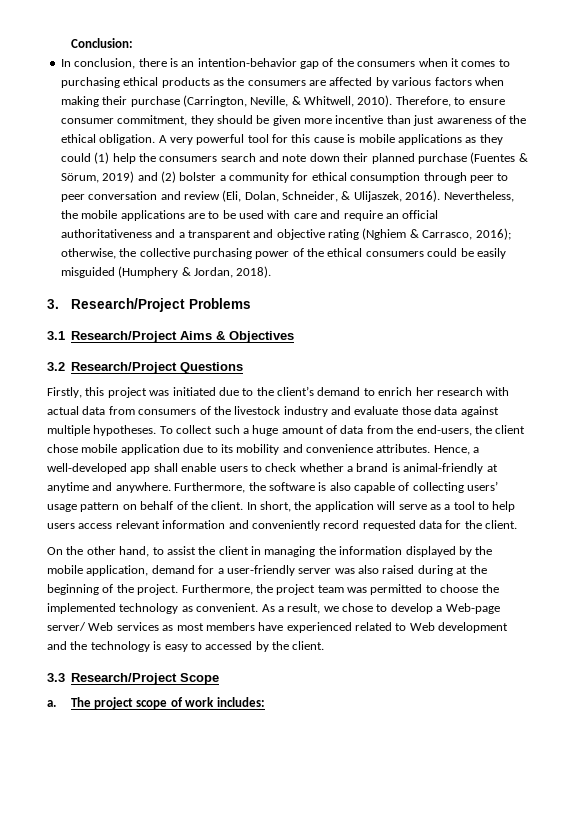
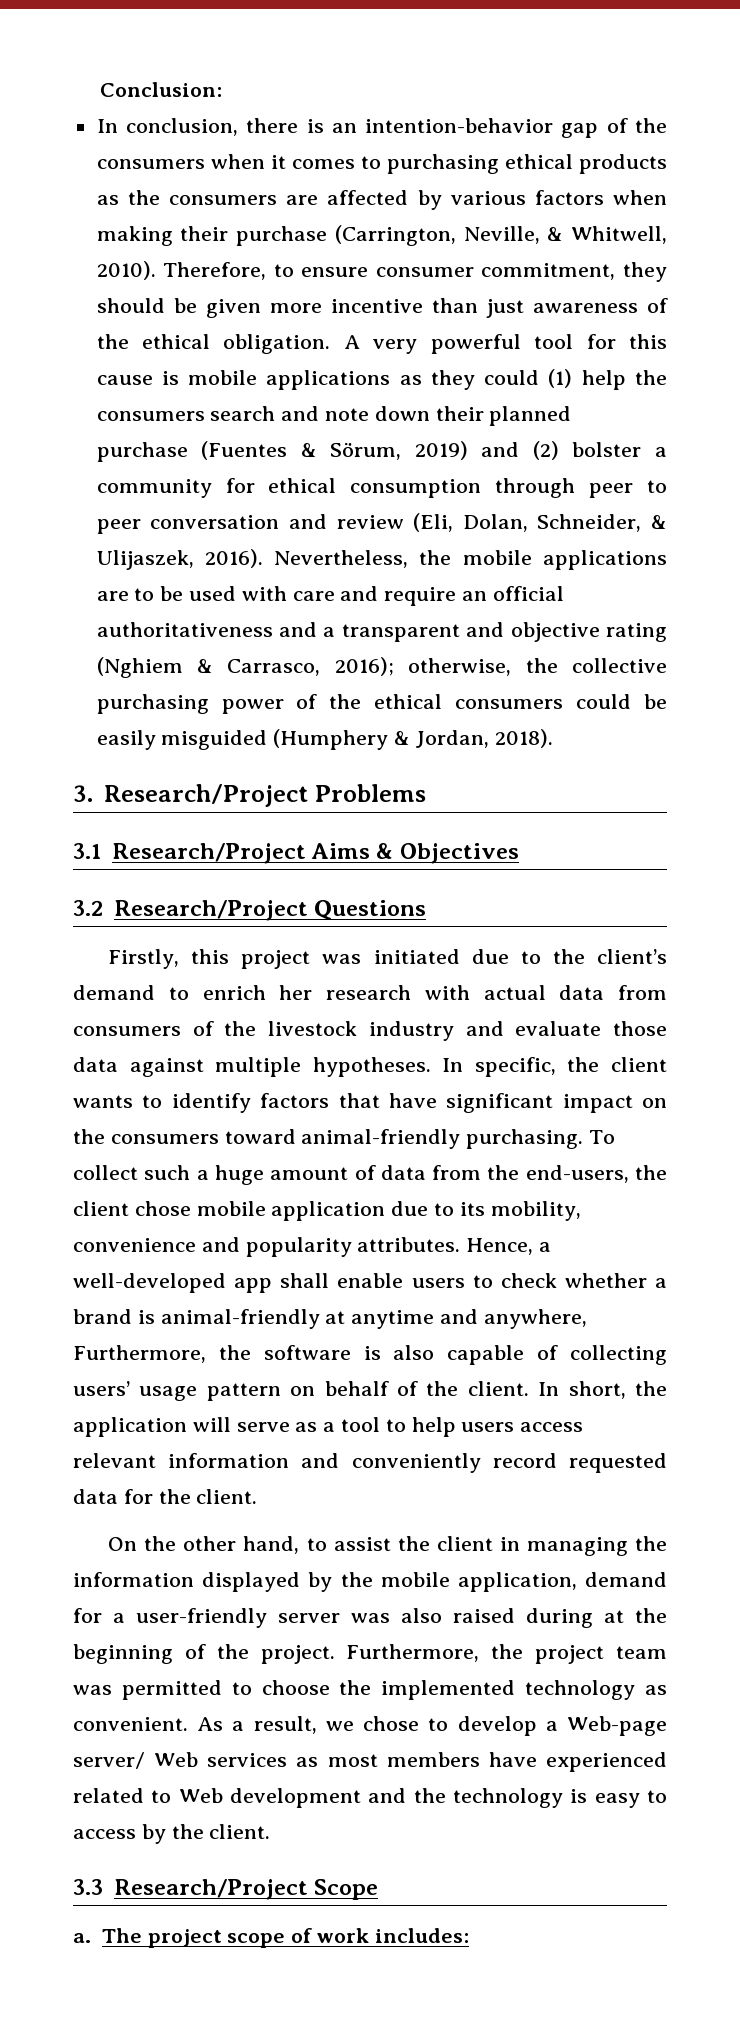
(157, 430) none -> [442,1057,667,1077] [73,1093,667,1113] [73,1129,584,1149] In specific, the client wants to identify factors that have significant impact on the consumers toward animal-friendly purchasing.
[236,444,373,455] mobility and convenience -> [490,1201,581,1221] [73,1237,352,1257] mobility, convenience and popularity
[115,482,171,493] anywhere. -> [483,1309,587,1329] anywhere,
[205,641,253,650] accessed -> [73,1829,136,1839] access

